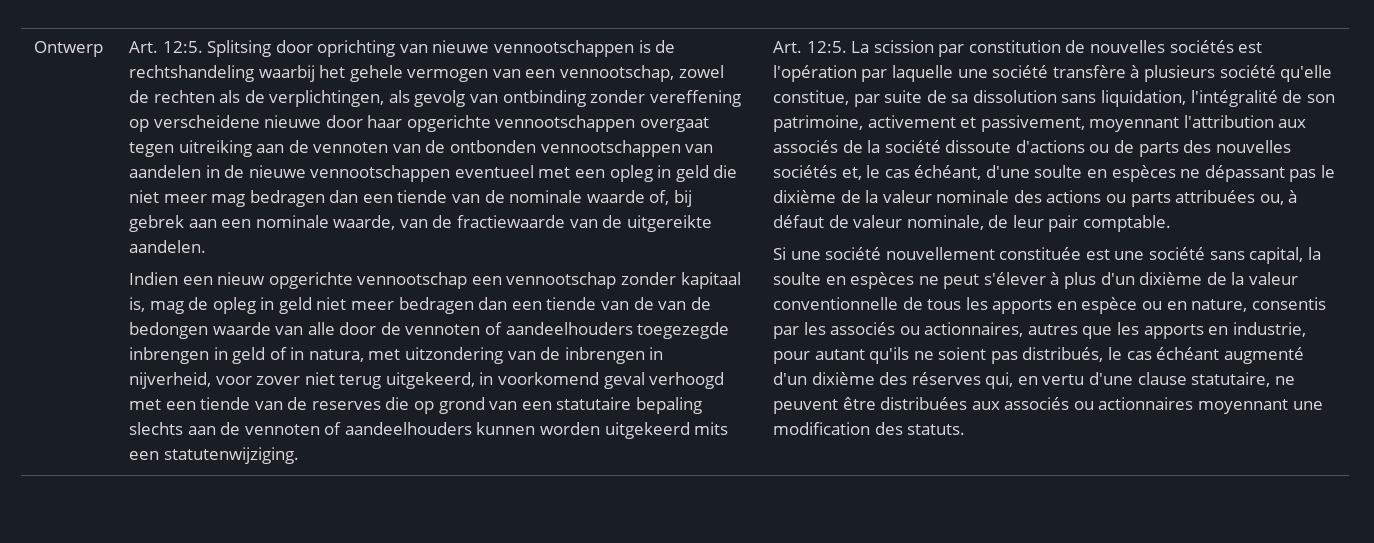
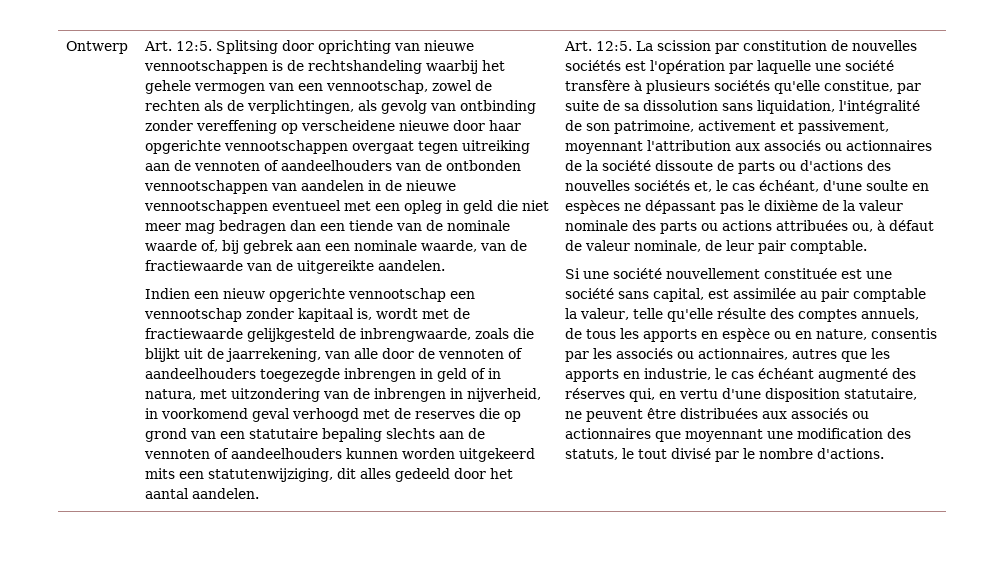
(389, 147) none -> [264,160,393,171] of aandeelhouders
[149,297,711,314] [128,322,271,339] mag de opleg in geld niet meer bedragen dan een tiende van de van de bedongen waarde -> [376,308,471,319] [145,328,535,342] [145,348,322,362] wordt met de fractiewaarde gelijkgesteld de inbrengwaarde, zoals die blijkt uit de jaarrekening,
[215,372,475,389] voor zover niet terug uitgekeerd, -> (542, 395) none
[165,397,283,410] een tiende van -> (391, 414) none
[163,447,299,464] statutenwijziging. -> [208,468,514,482] [145,488,260,499] statutenwijziging, dit alles gedeeld door het aantal aandelen.
[1219,65,1276,78] société -> [714,80,771,91] sociétés
(838, 146) none -> [825,140,933,151] ou actionnaires
[1015,140,1179,157] d'actions ou de parts -> [717,160,864,174] de parts ou d'actions
[1046,190,1171,207] actions ou parts -> [660,220,773,234] parts ou actions
[1307,247,1321,260] [772,272,1298,289] [772,297,898,310] la soulte en espèces ne peut s'élever à plus d'un dixième de la valeur conventionnelle -> [708,288,927,302] [565,308,920,322] est assimilée au pair comptable la valeur, telle qu'elle résulte des comptes annuels,
[772,347,1104,364] pour autant qu'ils ne soient pas distribués, -> (712, 374) none
[772,372,875,385] d'un dixième -> (889, 375) none
[1137,372,1187,385] clause -> [765,388,841,402] disposition
(1194, 403) none -> [655,431,682,442] que
[907,424,966,435] statuts. -> [565,448,885,462] statuts, le tout divisé par le nombre d'actions.

